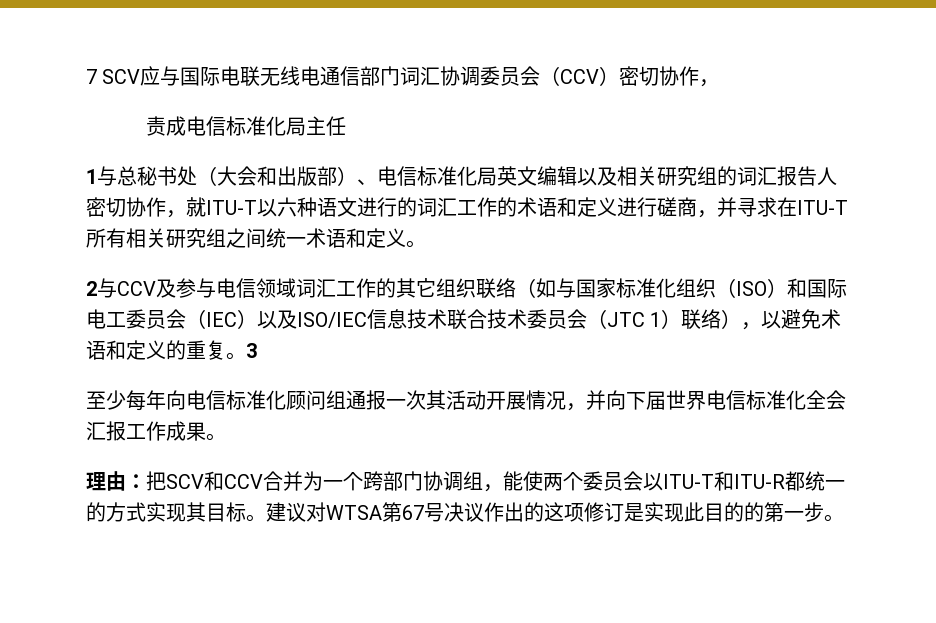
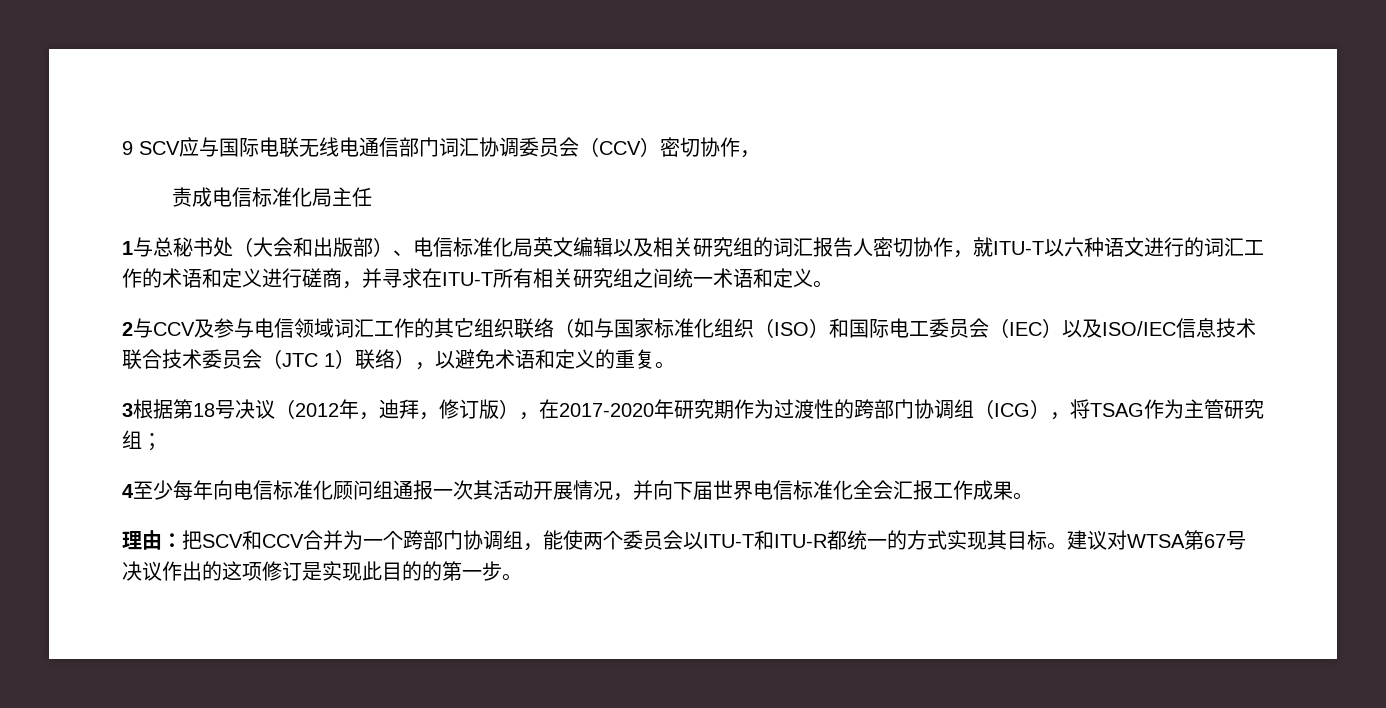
[86,69,97,84] 7 -> [122,141,133,155] 9
(246, 356) none -> (675, 365) //
(257, 350) // -> [133,399,1264,420] [122,430,162,451] [122,484,134,498] 根据第18号决议（2012年，迪拜，修订版），在2017-2020年研究期作为过渡性的跨部门协调组（ICG），将TSAG作为主管研究组； // 4

